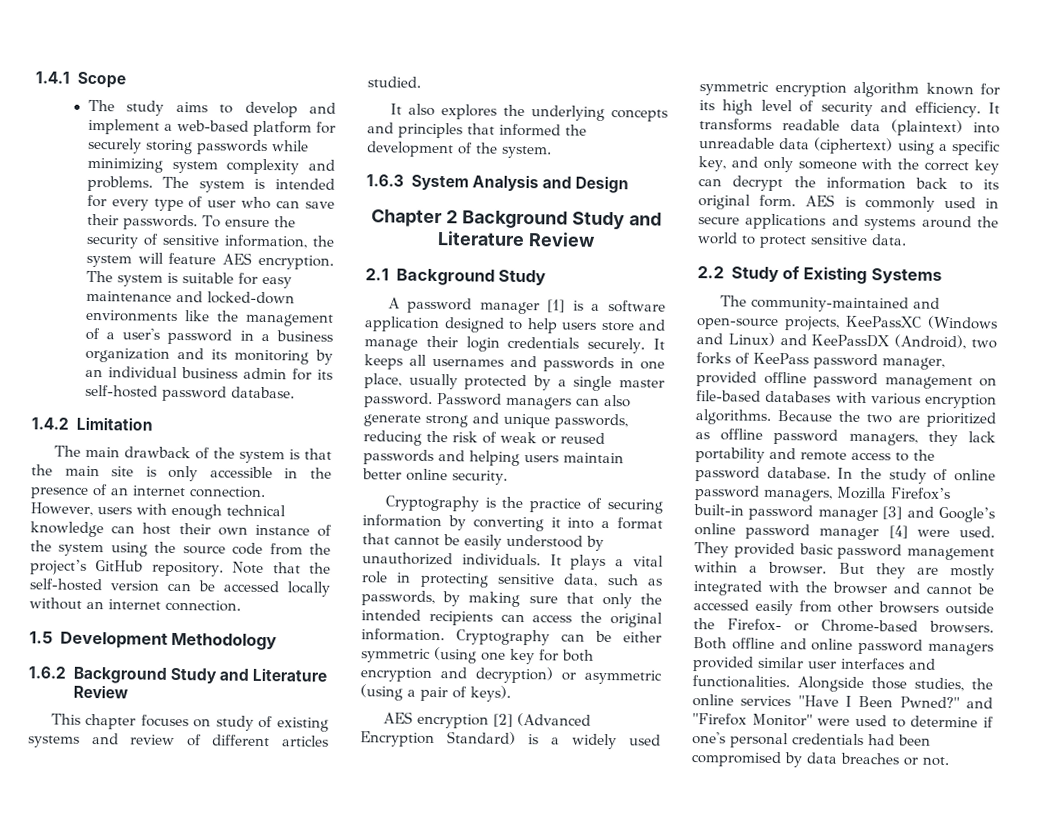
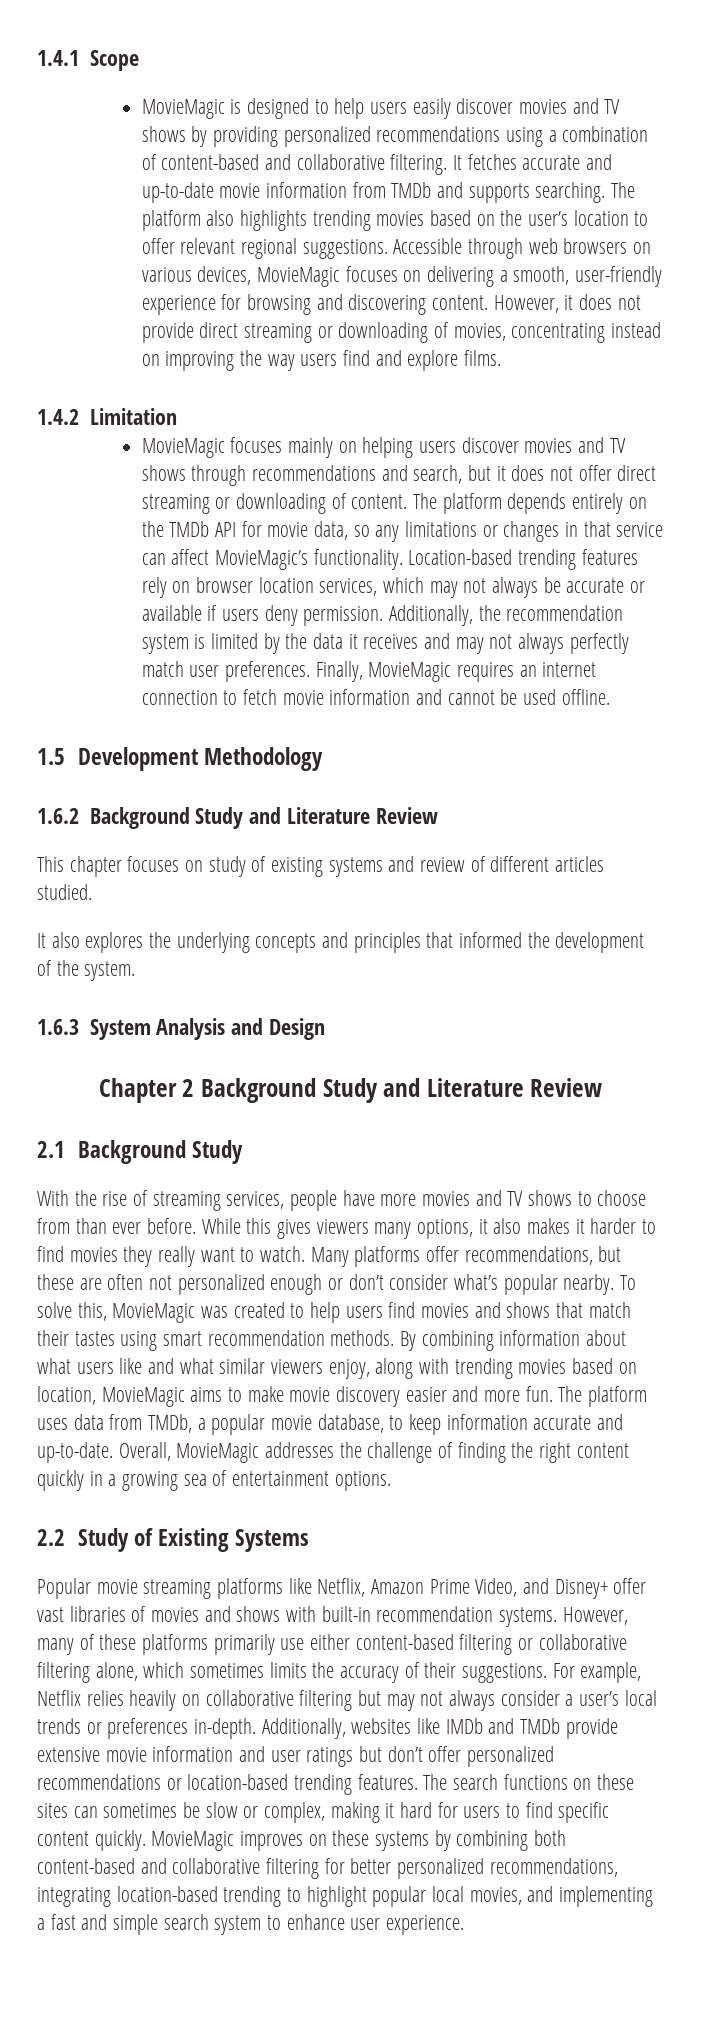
[87,99,337,118] [87,118,336,137] [86,137,309,156] [86,157,335,175] [86,175,335,193] [86,194,336,212] [86,213,296,231] [85,233,335,249] [85,252,334,270] [85,270,292,289] [85,290,295,305] [85,309,334,327] [84,327,333,345] [84,347,333,365] [84,366,333,381] [84,384,295,402] [31,416,153,431] [53,445,332,464] [31,464,332,482] [30,484,266,499] [30,502,286,520] [30,521,332,538] [30,540,331,557] [30,559,331,577] [29,578,330,597] [29,597,241,612] The study aims to develop and implement a web-based platform for securely storing passwords while minimizing system complexity and problems. The system is intended for every type of user who can save their passwords. To ensure the security of sensitive information, the system will feature AES encryption. The system is suitable for easy maintenance and locked-down environments like the management of a user's password in a business organization and its monitoring by an individual business admin for its self-hosted password database. // 1.4.2 Limitation // The main drawback of the system is that the main site is only accessible in the presence of an internet connection. However, users with enough technical knowledge can host their own instance of the system using the source code from the project’s GitHub repository. Note that the self-hosted version can be accessed locally without an internet connection. -> [141,98,621,119] [141,126,649,147] [141,154,613,175] [141,182,636,203] [141,210,649,231] [141,238,652,259] [141,266,663,287] [141,294,641,315] [141,322,662,343] [141,350,502,371] [37,408,177,425] [141,437,626,458] [141,465,657,486] [141,493,647,514] [141,521,664,542] [141,549,638,570] [141,577,646,598] [141,605,624,626] [141,633,629,654] [141,661,597,682] [141,689,610,705] MovieMagic is designed to help users easily discover movies and TV shows by providing personalized recommendations using a combination of content-based and collaborative filtering. It fetches accurate and up-to-date movie information from TMDb and supports searching. The platform also highlights trending movies based on the user’s location to offer relevant regional suggestions. Accessible through web browsers on various devices, MovieMagic focuses on delivering a smooth, user-friendly experience for browsing and discovering content. However, it does not provide direct streaming or downloading of movies, concentrating instead on improving the way users find and explore films. // 1.4.2 Limitation // MovieMagic focuses mainly on helping users discover movies and TV shows through recommendations and search, but it does not offer direct streaming or downloading of content. The platform depends entirely on the TMDb API for movie data, so any limitations or changes in that service can affect MovieMagic’s functionality. Location-based trending features rely on browser location services, which may not always be accurate or available if users deny permission. Additionally, the recommendation system is limited by the data it receives and may not always perfectly match user preferences. Finally, MovieMagic requires an internet connection to fetch movie information and cannot be used offline.
[387,297,666,315] [364,316,666,334] [364,335,665,354] [364,354,665,373] [364,373,665,392] [364,392,631,410] [363,412,628,430] [363,430,605,446] [363,449,624,466] [362,468,508,485] [384,495,663,514] [362,514,663,532] [362,533,604,551] [362,552,664,571] [361,571,663,588] [361,590,662,609] [361,609,663,628] [361,628,662,646] [361,647,594,665] [360,666,662,685] [360,684,511,702] [382,711,591,729] [360,731,661,750] [699,81,1000,98] [699,99,1000,118] [699,118,1000,137] [699,137,1001,156] [698,156,999,175] [698,175,999,192] [698,194,999,212] [698,213,999,231] [697,232,907,249] A password manager [1] is a software application designed to help users store and manage their login credentials securely. It keeps all usernames and passwords in one place, usually protected by a single master password. Password managers can also generate strong and unique passwords, reducing the risk of weak or reused passwords and helping users maintain better online security. // Cryptography is the practice of securing information by converting it into a format that cannot be easily understood by unauthorized individuals. It plays a vital role in protecting sensitive data, such as passwords, by making sure that only the intended recipients can access the original information. Cryptography can be either symmetric (using one key for both encryption and decryption) or asymmetric (using a pair of keys). // AES encryption [2] (Advanced Encryption Standard) is a widely used symmetric encryption algorithm known for its high level of security and efficiency. It transforms readable data (plaintext) into unreadable data (ciphertext) using a specific key, and only someone with the correct key can decrypt the information back to its original form. AES is commonly used in secure applications and systems around the world to protect sensitive data. -> [37,1190,647,1211] [37,1218,657,1239] [37,1246,622,1267] [37,1274,637,1295] [37,1302,631,1323] [37,1330,627,1351] [37,1358,637,1379] [37,1386,648,1407] [37,1414,624,1435] [37,1442,629,1463] [37,1470,391,1491] With the rise of streaming services, people have more movies and TV shows to choose from than ever before. While this gives viewers many options, it also makes it harder to find movies they really want to watch. Many platforms offer recommendations, but these are often not personalized enough or don’t consider what’s popular nearby. To solve this, MovieMagic was created to help users find movies and shows that match their tastes using smart recommendation methods. By combining information about what users like and what similar viewers enjoy, along with trending movies based on location, MovieMagic aims to make movie discovery easier and more fun. The platform uses data from TMDb, a popular movie database, to keep information accurate and up-to-date. Overall, MovieMagic addresses the challenge of finding the right content quickly in a growing sea of entertainment options.
[719,295,940,313] [696,315,998,331] [696,332,997,350] [696,352,945,370] [696,371,997,390] [696,390,997,409] [695,409,997,428] [695,428,996,447] [695,447,935,463] [695,466,996,484] [694,485,951,502] [693,504,995,523] [694,523,995,541] [694,542,995,561] [694,561,995,580] [693,580,995,596] [693,599,994,616] [693,618,994,634] [693,637,994,656] [692,656,936,672] [692,675,993,693] [692,694,993,709] [692,713,994,728] [692,732,931,749] [691,751,949,768] The community-maintained and open-source projects, KeePassXC (Windows and Linux) and KeePassDX (Android), two forks of KeePass password manager, provided offline password management on file-based databases with various encryption algorithms. Because the two are prioritized as offline password managers, they lack portability and remote access to the password database. In the study of online password managers, Mozilla Firefox’s built-in password manager [3] and Google’s online password manager [4] were used. They provided basic password management within a browser. But they are mostly integrated with the browser and cannot be accessed easily from other browsers outside the Firefox- or Chrome-based browsers. Both offline and online password managers provided similar user interfaces and functionalities. Alongside those studies, the online services "Have I Been Pwned?" and "Firefox Monitor" were used to determine if one's personal credentials had been compromised by data breaches or not. -> [37,1578,647,1599] [37,1606,628,1627] [37,1634,627,1655] [37,1662,642,1683] [37,1690,657,1711] [37,1718,618,1739] [37,1746,555,1767] [37,1774,635,1795] [37,1802,610,1823] [37,1830,567,1851] [37,1858,618,1879] [37,1886,654,1907] [37,1914,465,1935] Popular movie streaming platforms like Netflix, Amazon Prime Video, and Disney+ offer vast libraries of movies and shows with built-in recommendation systems. However, many of these platforms primarily use either content-based filtering or collaborative filtering alone, which sometimes limits the accuracy of their suggestions. For example, Netflix relies heavily on collaborative filtering but may not always consider a user’s local trends or preferences in-depth. Additionally, websites like IMDb and TMDb provide extensive movie information and user ratings but don’t offer personalized recommendations or location-based trending features. The search functions on these sites can sometimes be slow or complex, making it hard for users to find specific content quickly. MovieMagic improves on these systems by combining both content-based and collaborative filtering for better personalized recommendations, integrating location-based trending to highlight popular local movies, and implementing a fast and simple search system to enhance user experience.

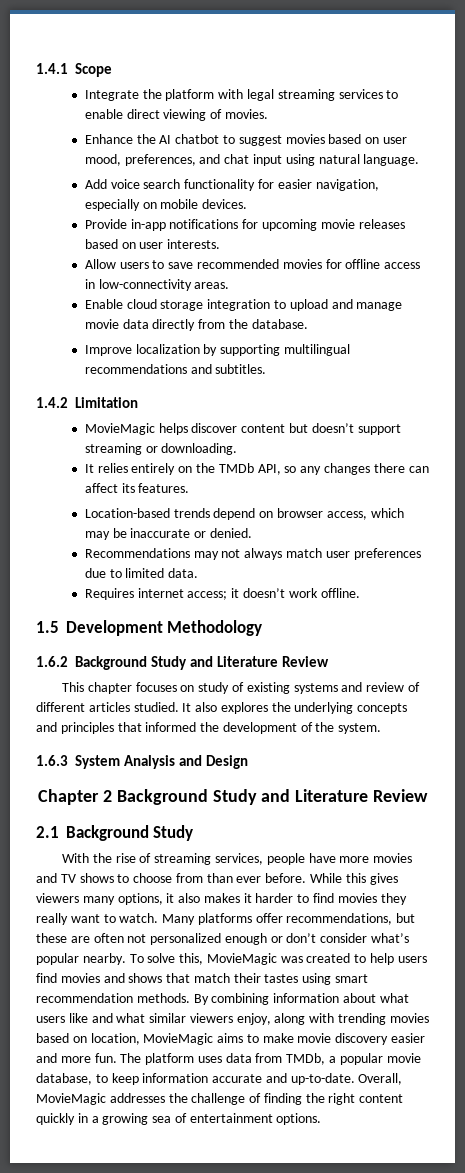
[141,98,621,119] [141,126,649,147] [141,154,613,175] [141,182,636,203] [141,210,649,231] [141,238,652,259] [141,266,663,287] [141,294,641,315] [141,322,662,343] [141,350,502,371] [37,408,177,425] [141,437,626,458] [141,465,657,486] [141,493,647,514] [141,521,664,542] [141,549,638,570] [141,577,646,598] [141,605,624,626] [141,633,629,654] [141,661,597,682] [141,689,557,705] MovieMagic is designed to help users easily discover movies and TV shows by providing personalized recommendations using a combination of content-based and collaborative filtering. It fetches accurate and up-to-date movie information from TMDb and supports searching. The platform also highlights trending movies based on the user’s location to offer relevant regional suggestions. Accessible through web browsers on various devices, MovieMagic focuses on delivering a smooth, user-friendly experience for browsing and discovering content. However, it does not provide direct streaming or downloading of movies, concentrating instead on improving the way users find and explore films. // 1.4.2 Limitation // MovieMagic focuses mainly on helping users discover movies and TV shows through recommendations and search, but it does not offer direct streaming or downloading of content. The platform depends entirely on the TMDb API for movie data, so any limitations or changes in that service can affect MovieMagic’s functionality. Location-based trending features rely on browser location services, which may not always be accurate or available if users deny permission. Additionally, the recommendation system is limited by the data it receives and may not always perfectly match user preferences. Finally, MovieMagic requires an internet connection to fetch movie information and cannot be used -> [84,89,399,101] [84,109,269,121] [84,134,407,146] [84,154,420,166] [84,179,379,191] [84,199,248,211] [84,219,405,231] [84,239,221,249] [84,259,421,269] [84,279,230,291] [84,299,403,311] [84,319,308,331] [84,344,351,356] [84,364,267,374] [36,397,138,408] [84,423,401,435] [84,443,238,455] [84,463,429,475] [84,483,190,493] [84,508,404,520] [84,528,253,540] [84,548,421,560] [84,568,199,578] [84,588,318,600] Integrate the platform with legal streaming services to enable direct viewing of movies. // Enhance the AI chatbot to suggest movies based on user mood, preferences, and chat input using natural language. // Add voice search functionality for easier navigation, especially on mobile devices. // Provide in-app notifications for upcoming movie releases based on user interests. // Allow users to save recommended movies for offline access in low-connectivity areas. // Enable cloud storage integration to upload and manage movie data directly from the database. // Improve localization by supporting multilingual recommendations and subtitles. // 1.4.2 Limitation // MovieMagic helps discover content but doesn’t support streaming or downloading. // It relies entirely on the TMDb API, so any changes there can affect its features. // Location-based trends depend on browser access, which may be inaccurate or denied. // Recommendations may not always match user preferences due to limited data. // Requires internet access; it doesn’t work
(92, 892) // -> (179, 707) none
[37,1528,310,1552] [37,1578,647,1599] [37,1606,628,1627] [37,1634,627,1655] [37,1662,642,1683] [37,1690,657,1711] [37,1718,618,1739] [37,1746,555,1767] [37,1774,635,1795] [37,1802,610,1823] [37,1830,567,1851] [37,1858,618,1879] [37,1886,654,1907] [37,1914,465,1935] // 2.2 Study of Existing Systems // Popular movie streaming platforms like Netflix, Amazon Prime Video, and Disney+ offer vast libraries of movies and shows with built-in recommendation systems. However, many of these platforms primarily use either content-based filtering or collaborative filtering alone, which sometimes limits the accuracy of their suggestions. For example, Netflix relies heavily on collaborative filtering but may not always consider a user’s local trends or preferences in-depth. Additionally, websites like IMDb and TMDb provide extensive movie information and user ratings but don’t offer personalized recommendations or location-based trending features. The search functions on these sites can sometimes be slow or complex, making it hard for users to find specific content quickly. MovieMagic improves on these systems by combining both content-based and collaborative filtering for better personalized recommendations, integrating location-based trending to highlight popular local movies, and implementing a fast and simple search system to enhance user experience. -> (322, 1119) none

